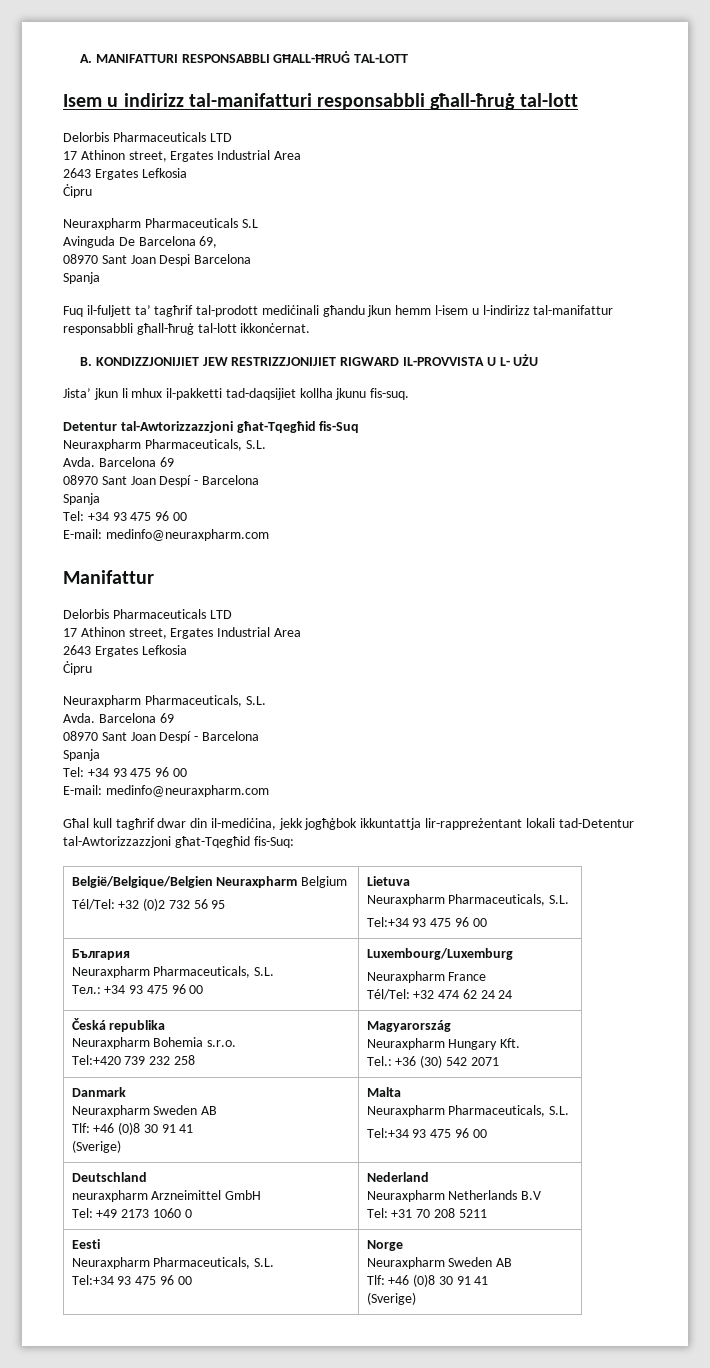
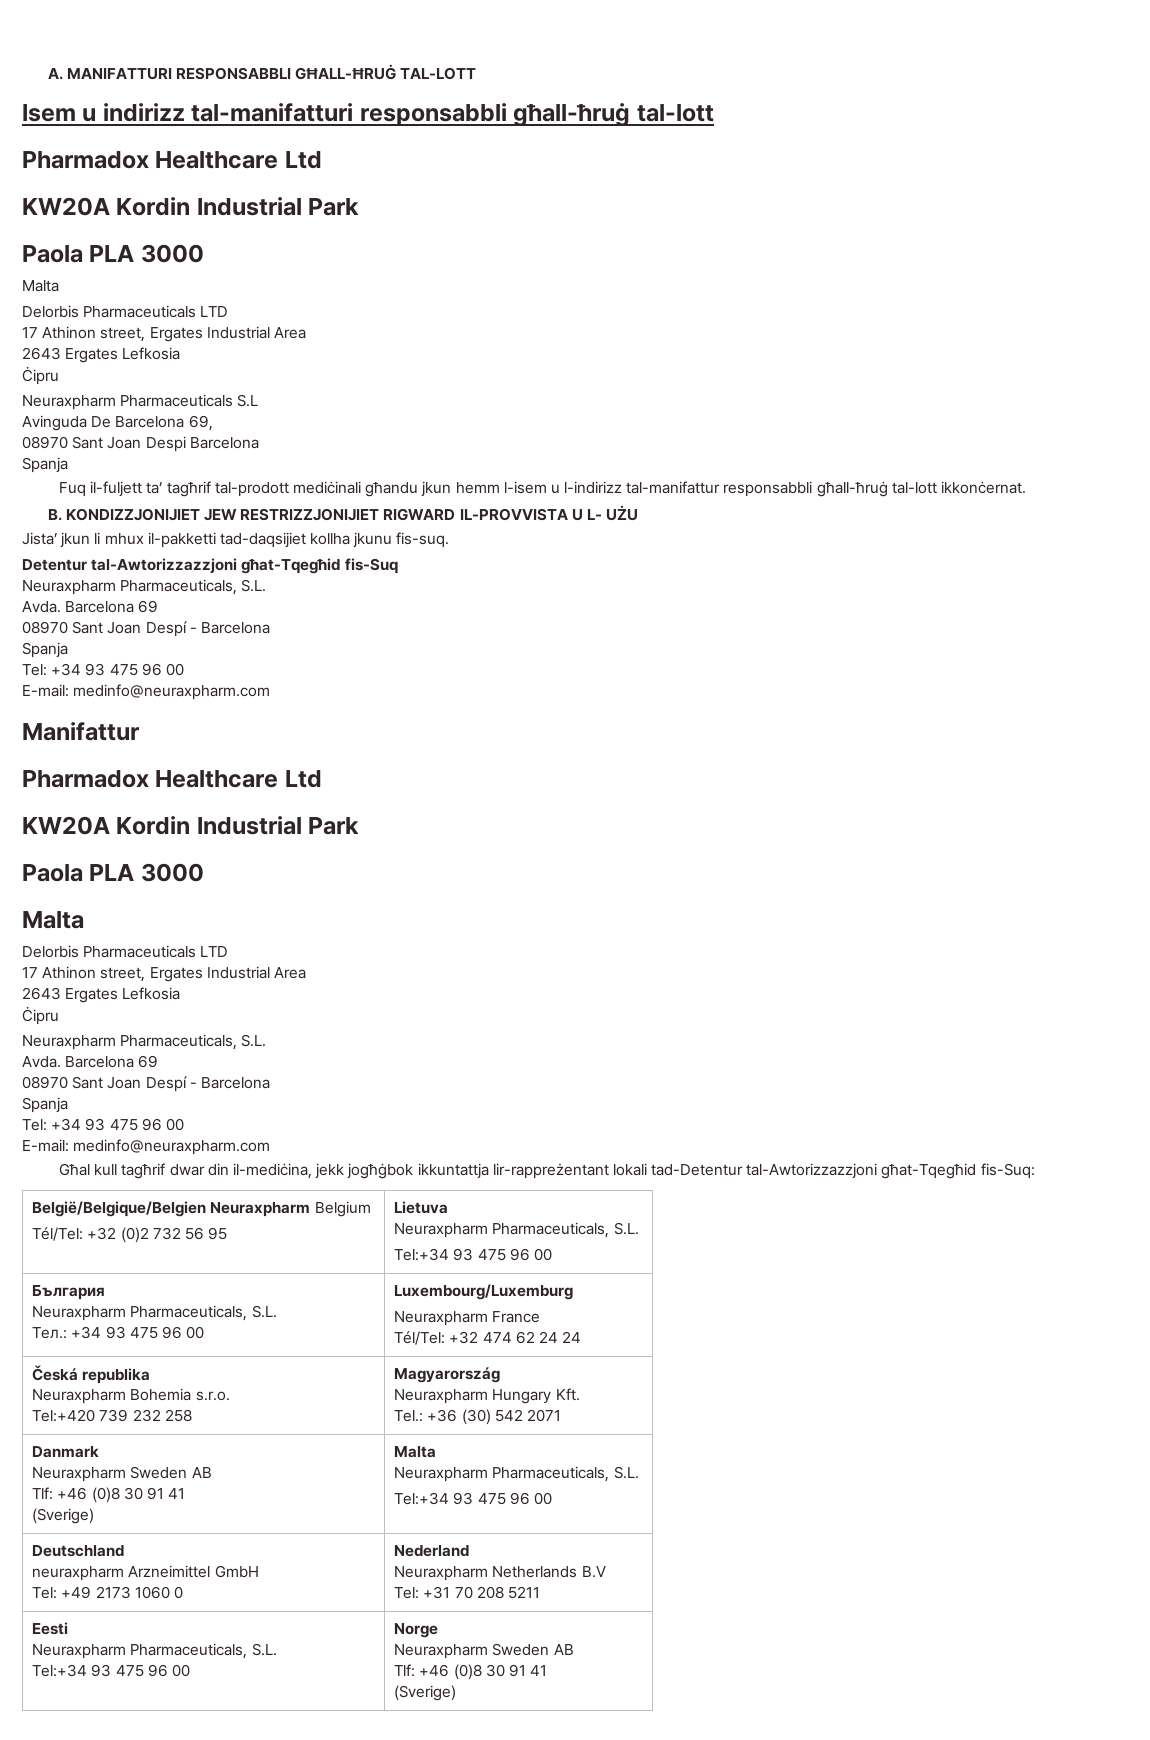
(578, 100) none -> [22,151,322,169] [22,197,360,216] [22,244,204,263] [22,280,59,292] // Pharmadox Healthcare Ltd // KW20A Kordin Industrial Park // Paola PLA 3000 // Malta
(154, 577) none -> [22,770,322,788] [22,816,360,835] [22,863,204,882] [22,911,84,929] // Pharmadox Healthcare Ltd // KW20A Kordin Industrial Park // Paola PLA 3000 // Malta

